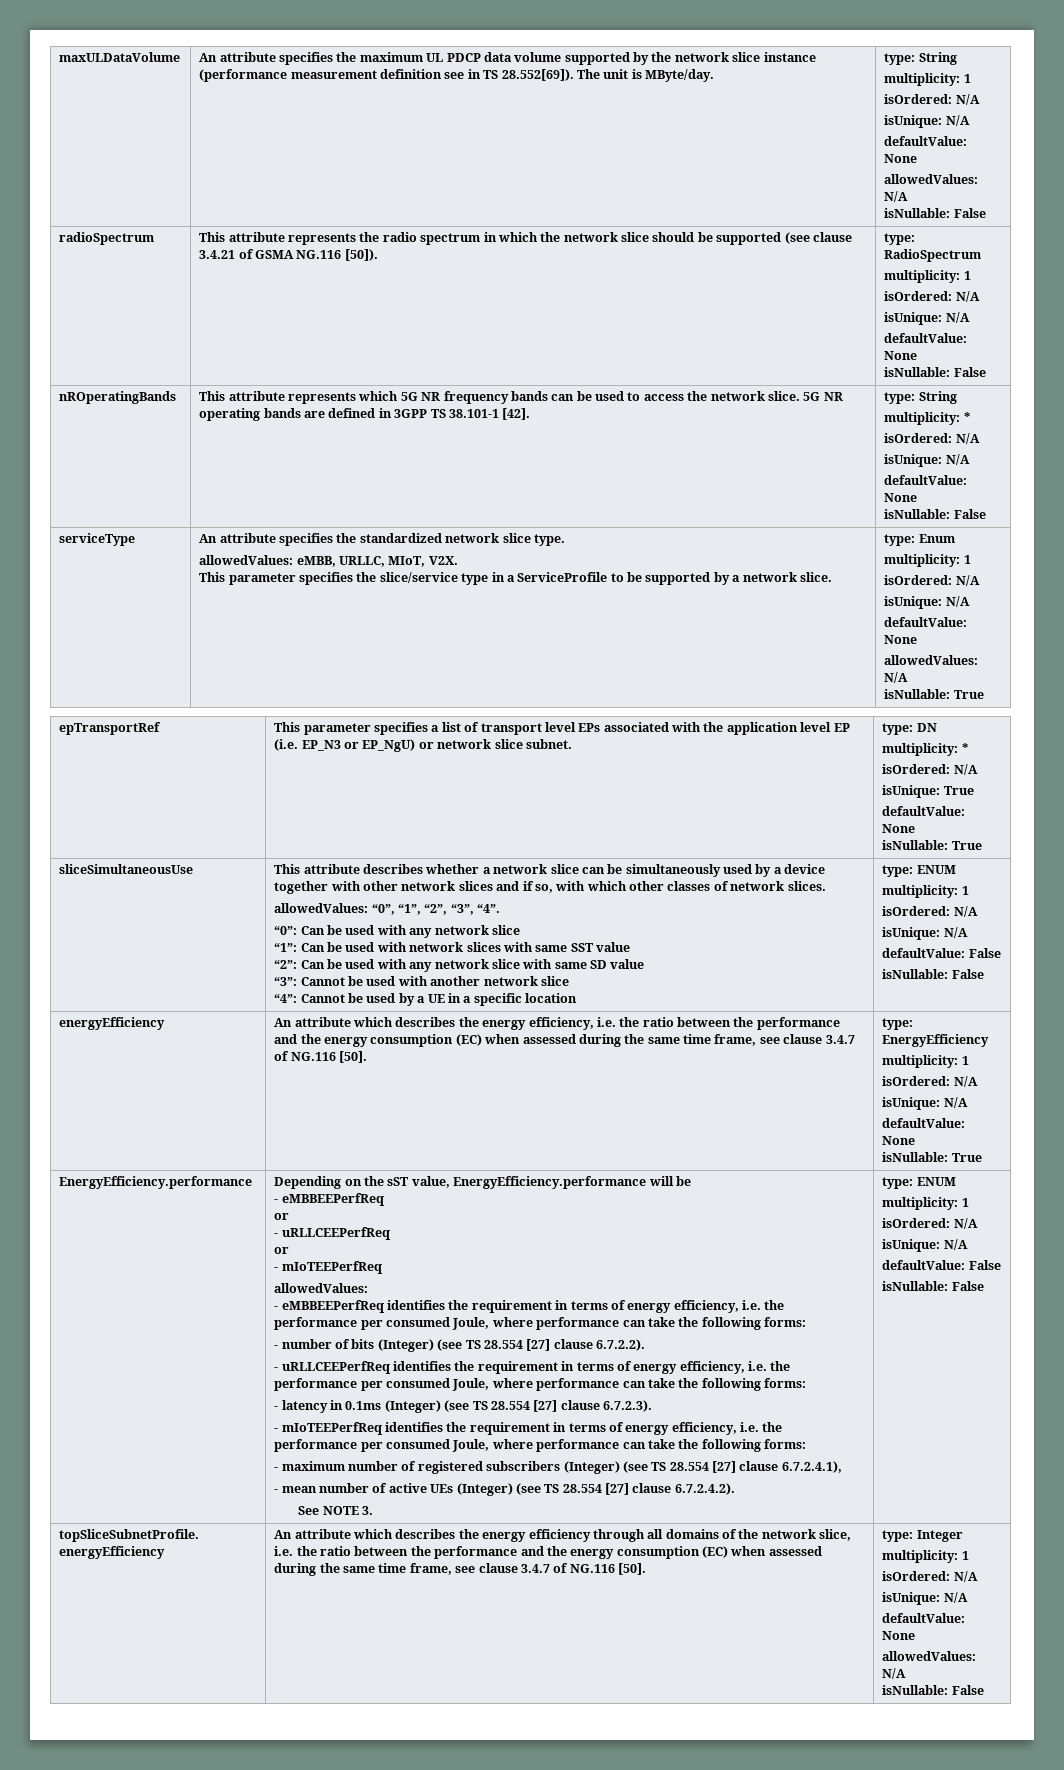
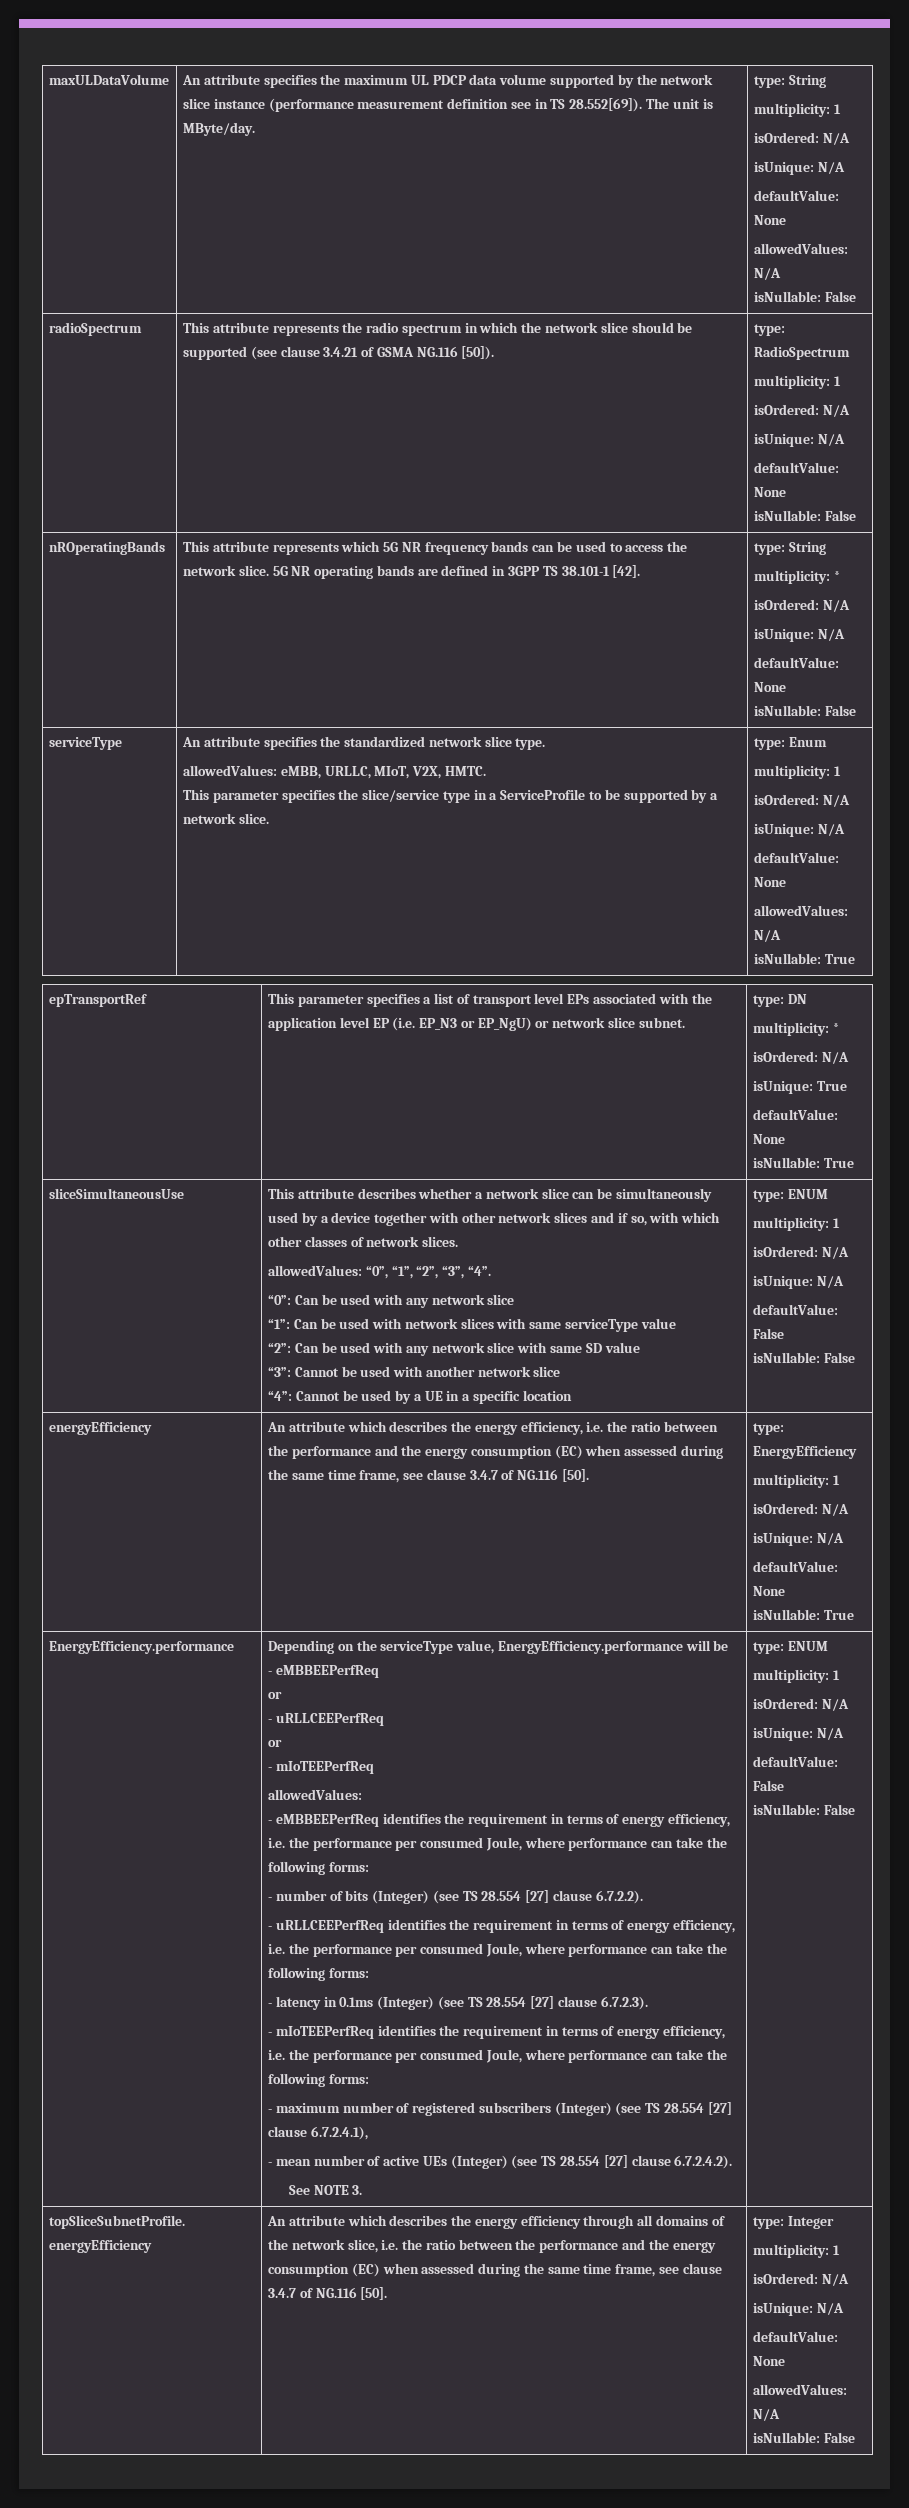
[428,556,458,565] V2X. -> [412,766,486,779] V2X, HMTC.
[570,943,594,952] SST -> [564,1319,638,1332] serviceType
[387,1177,410,1186] sST -> [380,1641,454,1654] serviceType

